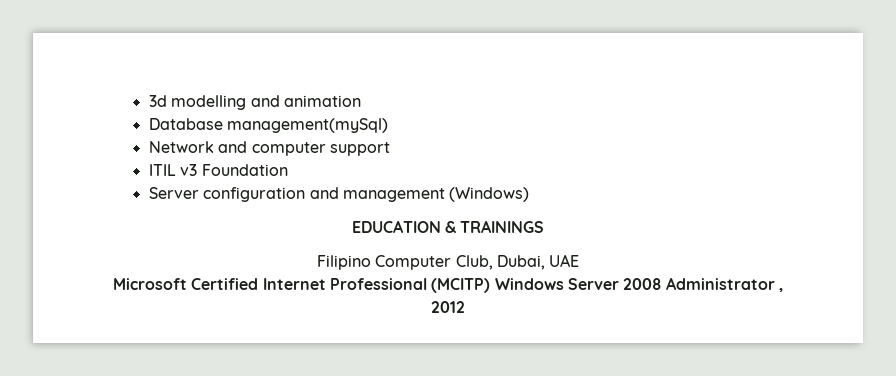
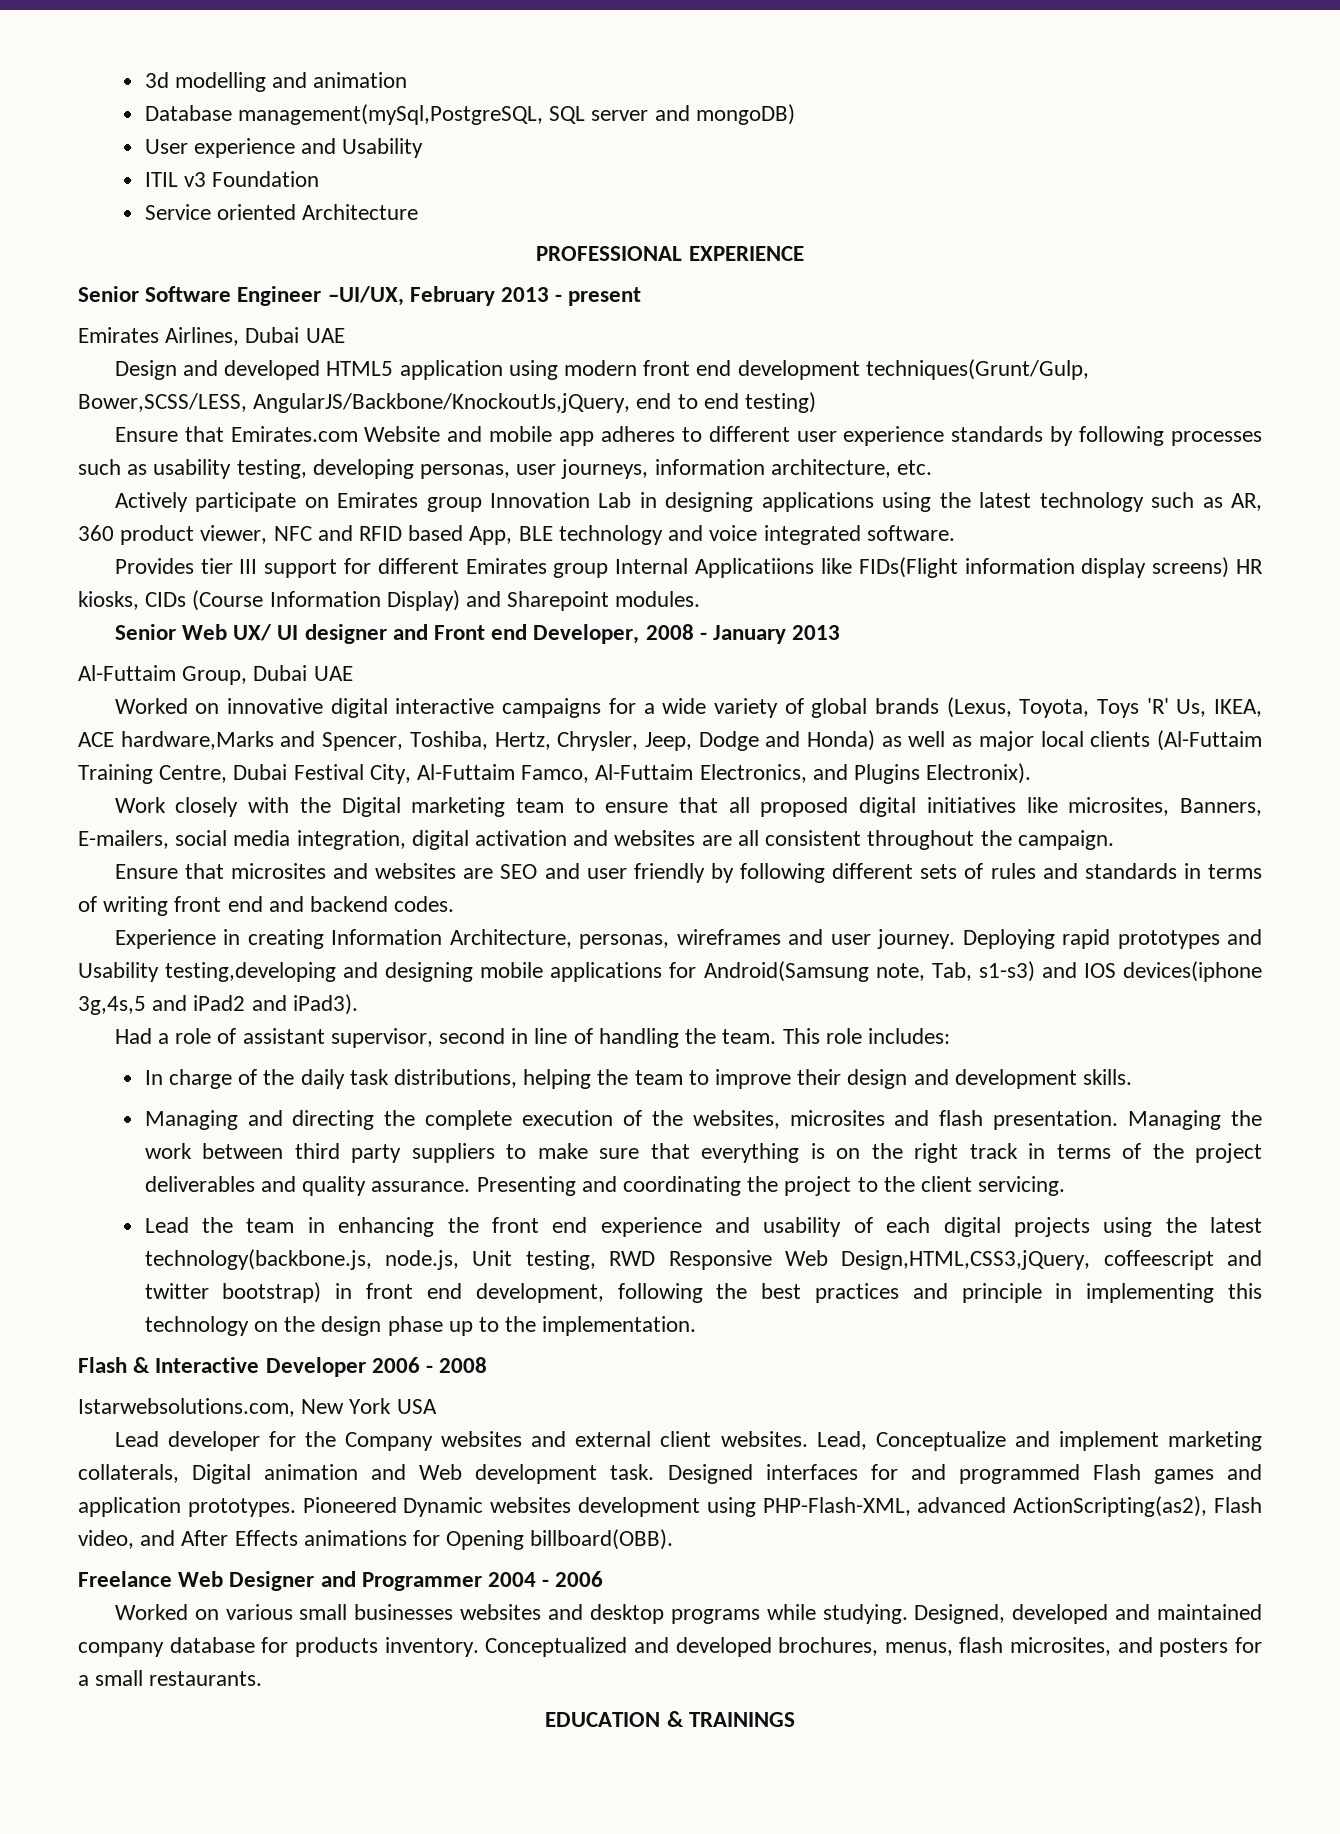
[227,118,389,133] [148,141,390,156] [148,164,288,176] [148,187,530,202] [351,220,545,233] [316,254,580,270] [113,277,783,293] [431,301,465,313] management(mySql) // Network and computer support // ITIL v3 Foundation // Server configuration and management (Windows) // EDUCATION & TRAININGS // Filipino Computer Club, Dubai, UAE // Microsoft Certified Internet Professional (MCITP) Windows Server 2008 Administrator , 2012 -> [237,104,795,125] [144,138,424,158] [144,171,320,187] [144,204,419,220] [536,246,804,261] [78,286,642,306] [78,327,345,346] [114,359,1089,380] [78,392,817,413] [114,426,1263,446] [78,459,933,479] [114,492,1262,512] [78,525,955,545] [114,557,1263,578] [78,590,701,611] [114,624,841,644] [78,665,353,685] [114,697,1263,718] [78,730,1263,751] [78,763,1032,784] [114,797,1262,817] [78,830,1114,850] [114,863,1262,883] [78,896,455,916] [114,929,1262,949] [78,961,1263,982] [78,994,358,1015] [114,1028,950,1048] [144,1069,1133,1089] [144,1110,1262,1130] [144,1143,1262,1163] [144,1176,1066,1196] [144,1217,1262,1237] [144,1249,1262,1270] [144,1282,1263,1303] [144,1316,697,1336] [78,1357,488,1377] [78,1398,437,1417] [114,1431,1262,1451] [78,1464,1262,1484] [78,1496,1262,1517] [78,1529,674,1550] [78,1571,604,1591] [114,1604,1262,1624] [78,1637,1262,1657] [78,1670,263,1686] [545,1711,795,1727] management(mySql,PostgreSQL, SQL server and mongoDB) // User experience and Usability // ITIL v3 Foundation // Service oriented Architecture // PROFESSIONAL EXPERIENCE // Senior Software Engineer –UI/UX, February 2013 - present // Emirates Airlines, Dubai UAE // Design and developed HTML5 application using modern front end development techniques(Grunt/Gulp, Bower,SCSS/LESS, AngularJS/Backbone/KnockoutJs,jQuery, end to end testing) // Ensure that Emirates.com Website and mobile app adheres to different user experience standards by following processes such as usability testing, developing personas, user journeys, information architecture, etc. // Actively participate on Emirates group Innovation Lab in designing applications using the latest technology such as AR, 360 product viewer, NFC and RFID based App, BLE technology and voice integrated software. // Provides tier III support for different Emirates group Internal Applicatiions like FIDs(Flight information display screens) HR kiosks, CIDs (Course Information Display) and Sharepoint modules. // Senior Web UX/ UI designer and Front end Developer, 2008 - January 2013 // Al-Futtaim Group, Dubai UAE // Worked on innovative digital interactive campaigns for a wide variety of global brands (Lexus, Toyota, Toys 'R' Us, IKEA, ACE hardware,Marks and Spencer, Toshiba, Hertz, Chrysler, Jeep, Dodge and Honda) as well as major local clients (Al-Futtaim Training Centre, Dubai Festival City, Al-Futtaim Famco, Al-Futtaim Electronics, and Plugins Electronix). // Work closely with the Digital marketing team to ensure that all proposed digital initiatives like microsites, Banners, E-mailers, social media integration, digital activation and websites are all consistent throughout the campaign. // Ensure that microsites and websites are SEO and user friendly by following different sets of rules and standards in terms of writing front end and backend codes. // Experience in creating Information Architecture, personas, wireframes and user journey. Deploying rapid prototypes and Usability testing,developing and designing mobile applications for Android(Samsung note, Tab, s1-s3) and IOS devices(iphone 3g,4s,5 and iPad2 and iPad3). // Had a role of assistant supervisor, second in line of handling the team. This role includes: // In charge of the daily task distributions, helping the team to improve their design and development skills. // Managing and directing the complete execution of the websites, microsites and flash presentation. Managing the work between third party suppliers to make sure that everything is on the right track in terms of the project deliverables and quality assurance. Presenting and coordinating the project to the client servicing. // Lead the team in enhancing the front end experience and usability of each digital projects using the latest technology(backbone.js, node.js, Unit testing, RWD Responsive Web Design,HTML,CSS3,jQuery, coffeescript and twitter bootstrap) in front end development, following the best practices and principle in implementing this technology on the design phase up to the implementation. // Flash & Interactive Developer 2006 - 2008 // Istarwebsolutions.com, New York USA // Lead developer for the Company websites and external client websites. Lead, Conceptualize and implement marketing collaterals, Digital animation and Web development task. Designed interfaces for and programmed Flash games and application prototypes. Pioneered Dynamic websites development using PHP-Flash-XML, advanced ActionScripting(as2), Flash video, and After Effects animations for Opening billboard(OBB). // Freelance Web Designer and Programmer 2004 - 2006 // Worked on various small businesses websites and desktop programs while studying. Designed, developed and maintained company database for products inventory. Conceptualized and developed brochures, menus, flash microsites, and posters for a small restaurants. // EDUCATION & TRAININGS

